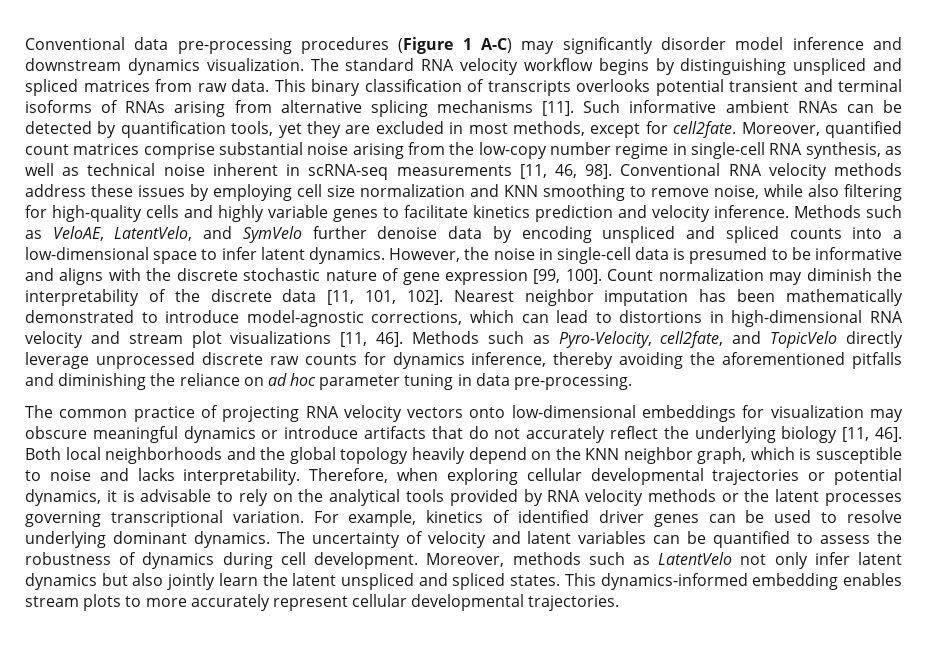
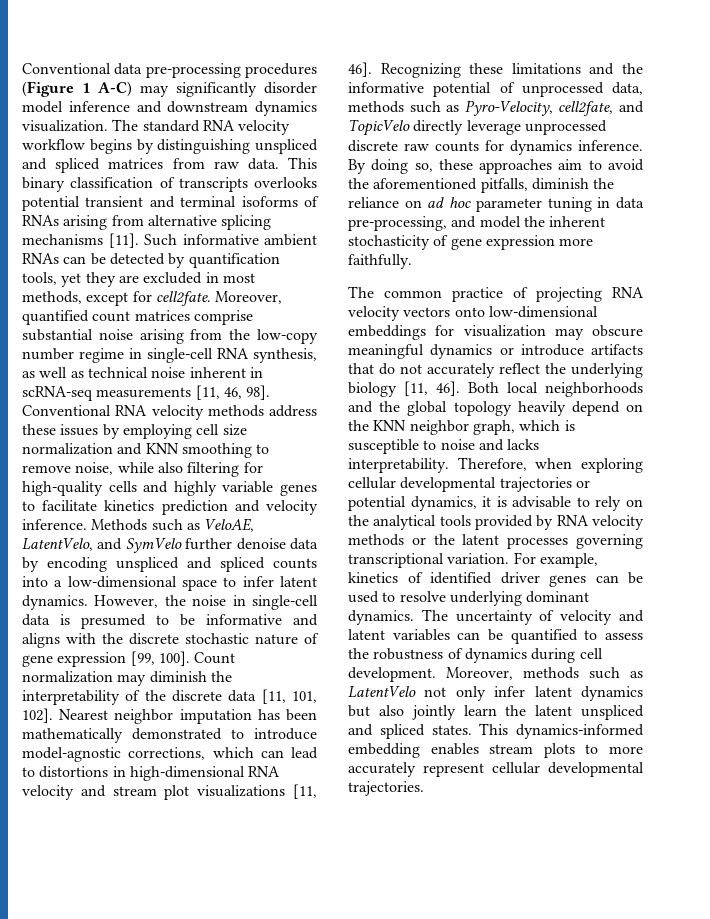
[412,331,480,344] Methods -> [380,63,643,78] [348,82,643,97] [348,101,404,113] Recognizing these limitations and the informative potential of unprocessed data, methods
[471,352,902,369] [25,373,147,390] inference, thereby avoiding the aforementioned pitfalls and diminishing -> [578,140,643,151] [348,159,644,174] [348,178,589,193] inference. By doing so, these approaches aim to avoid the aforementioned pitfalls, diminish
[514,374,633,390] pre-processing. -> [348,216,606,231] [348,235,594,250] [348,254,412,269] pre-processing, and model the inherent stochasticity of gene expression more faithfully.

